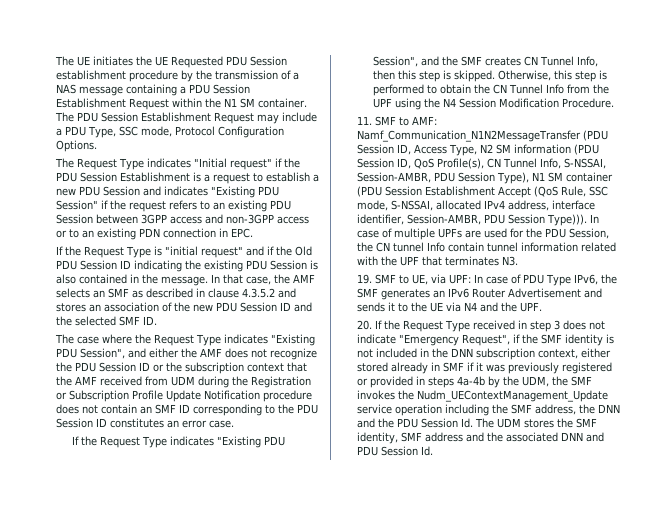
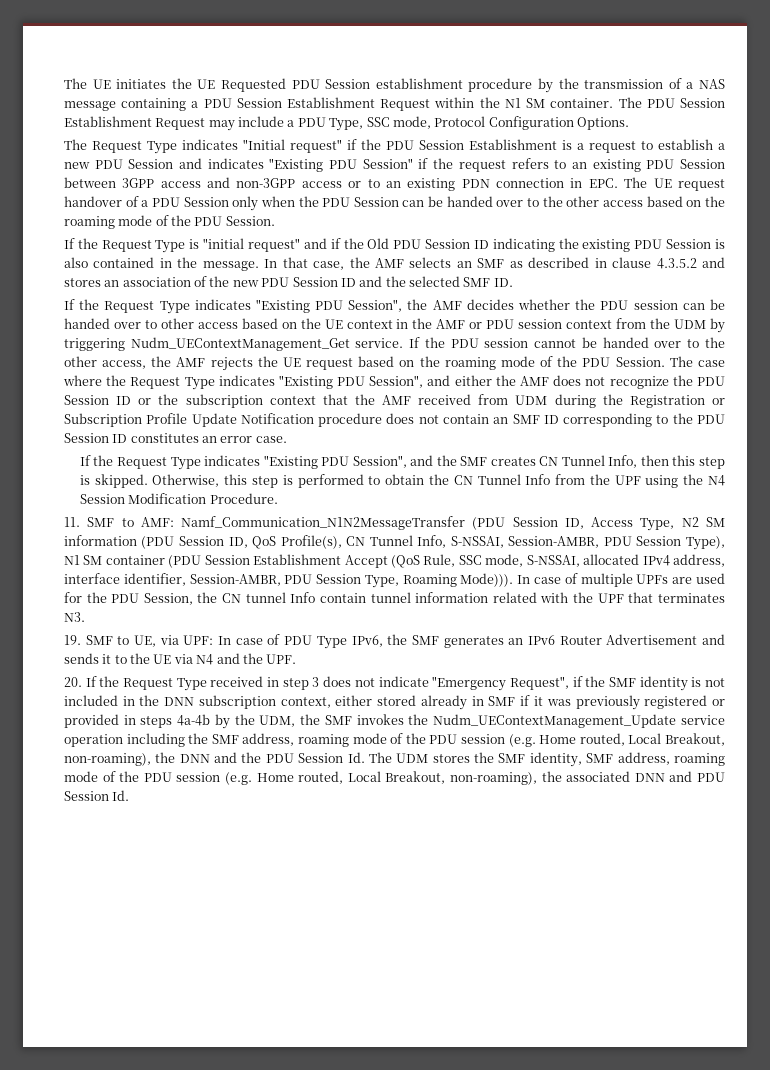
(253, 233) none -> [624,177,725,191] [63,196,726,211] [63,215,275,229] The UE request handover of a PDU Session only when the PDU Session can be handed over to the other access based on the roaming mode of the PDU Session.
(157, 320) none -> [63,299,725,314] [63,318,725,333] [63,337,725,351] [63,356,665,371] If the Request Type indicates "Existing PDU Session", the AMF decides whether the PDU session can be handed over to other access based on the UE context in the AMF or PDU session context from the UDM by triggering Nudm_UEContextManagement_Get service. If the PDU session cannot be handed over to the other access, the AMF rejects the UE request based on the roaming mode of the PDU Session.
[546,214,587,226] Type))). -> [364,573,514,588] Type, Roaming Mode))).
(576, 409) none -> [297,733,725,747] [63,753,151,766] roaming mode of the PDU session (e.g. Home routed, Local Breakout, non-roaming),
[424,432,484,442] address and -> [617,752,725,766] [63,771,537,785] address, roaming mode of the PDU session (e.g. Home routed, Local Breakout, non-roaming),

